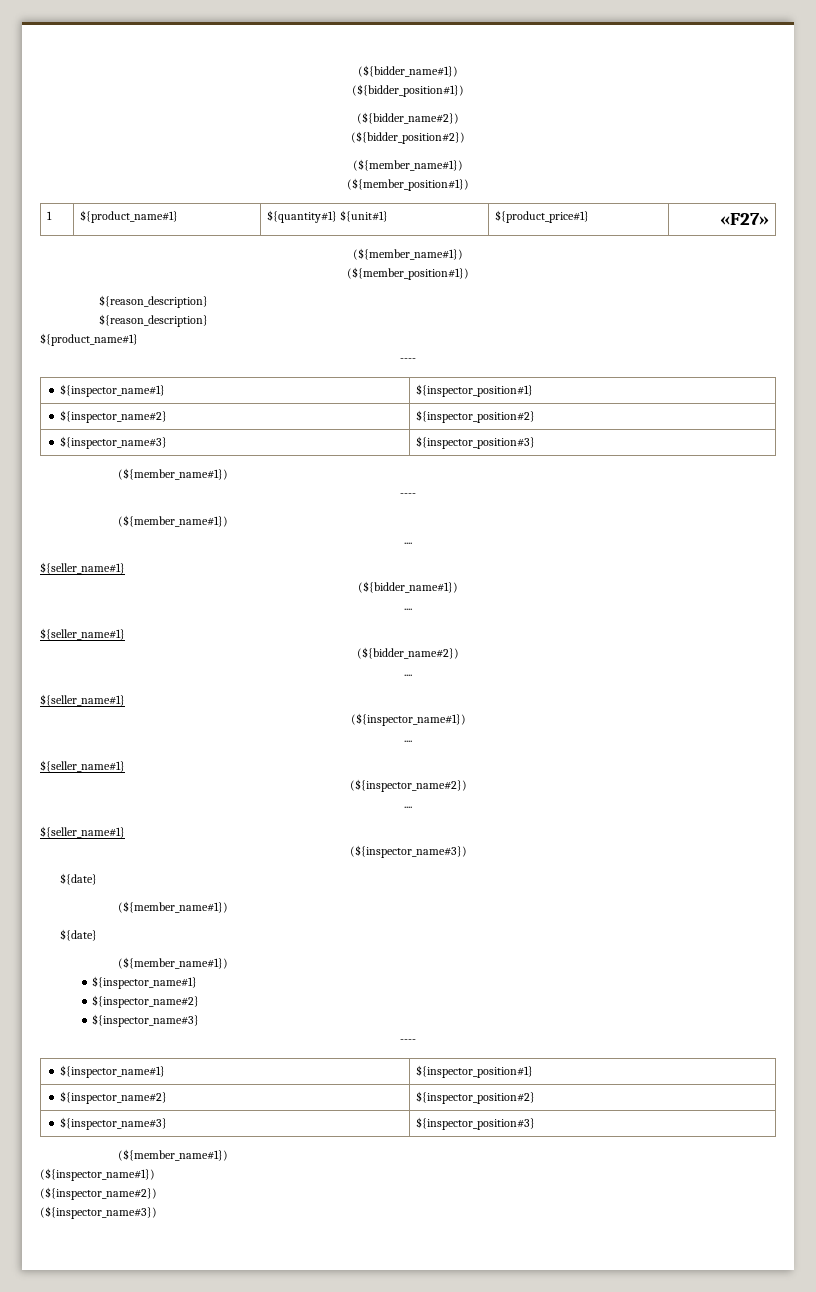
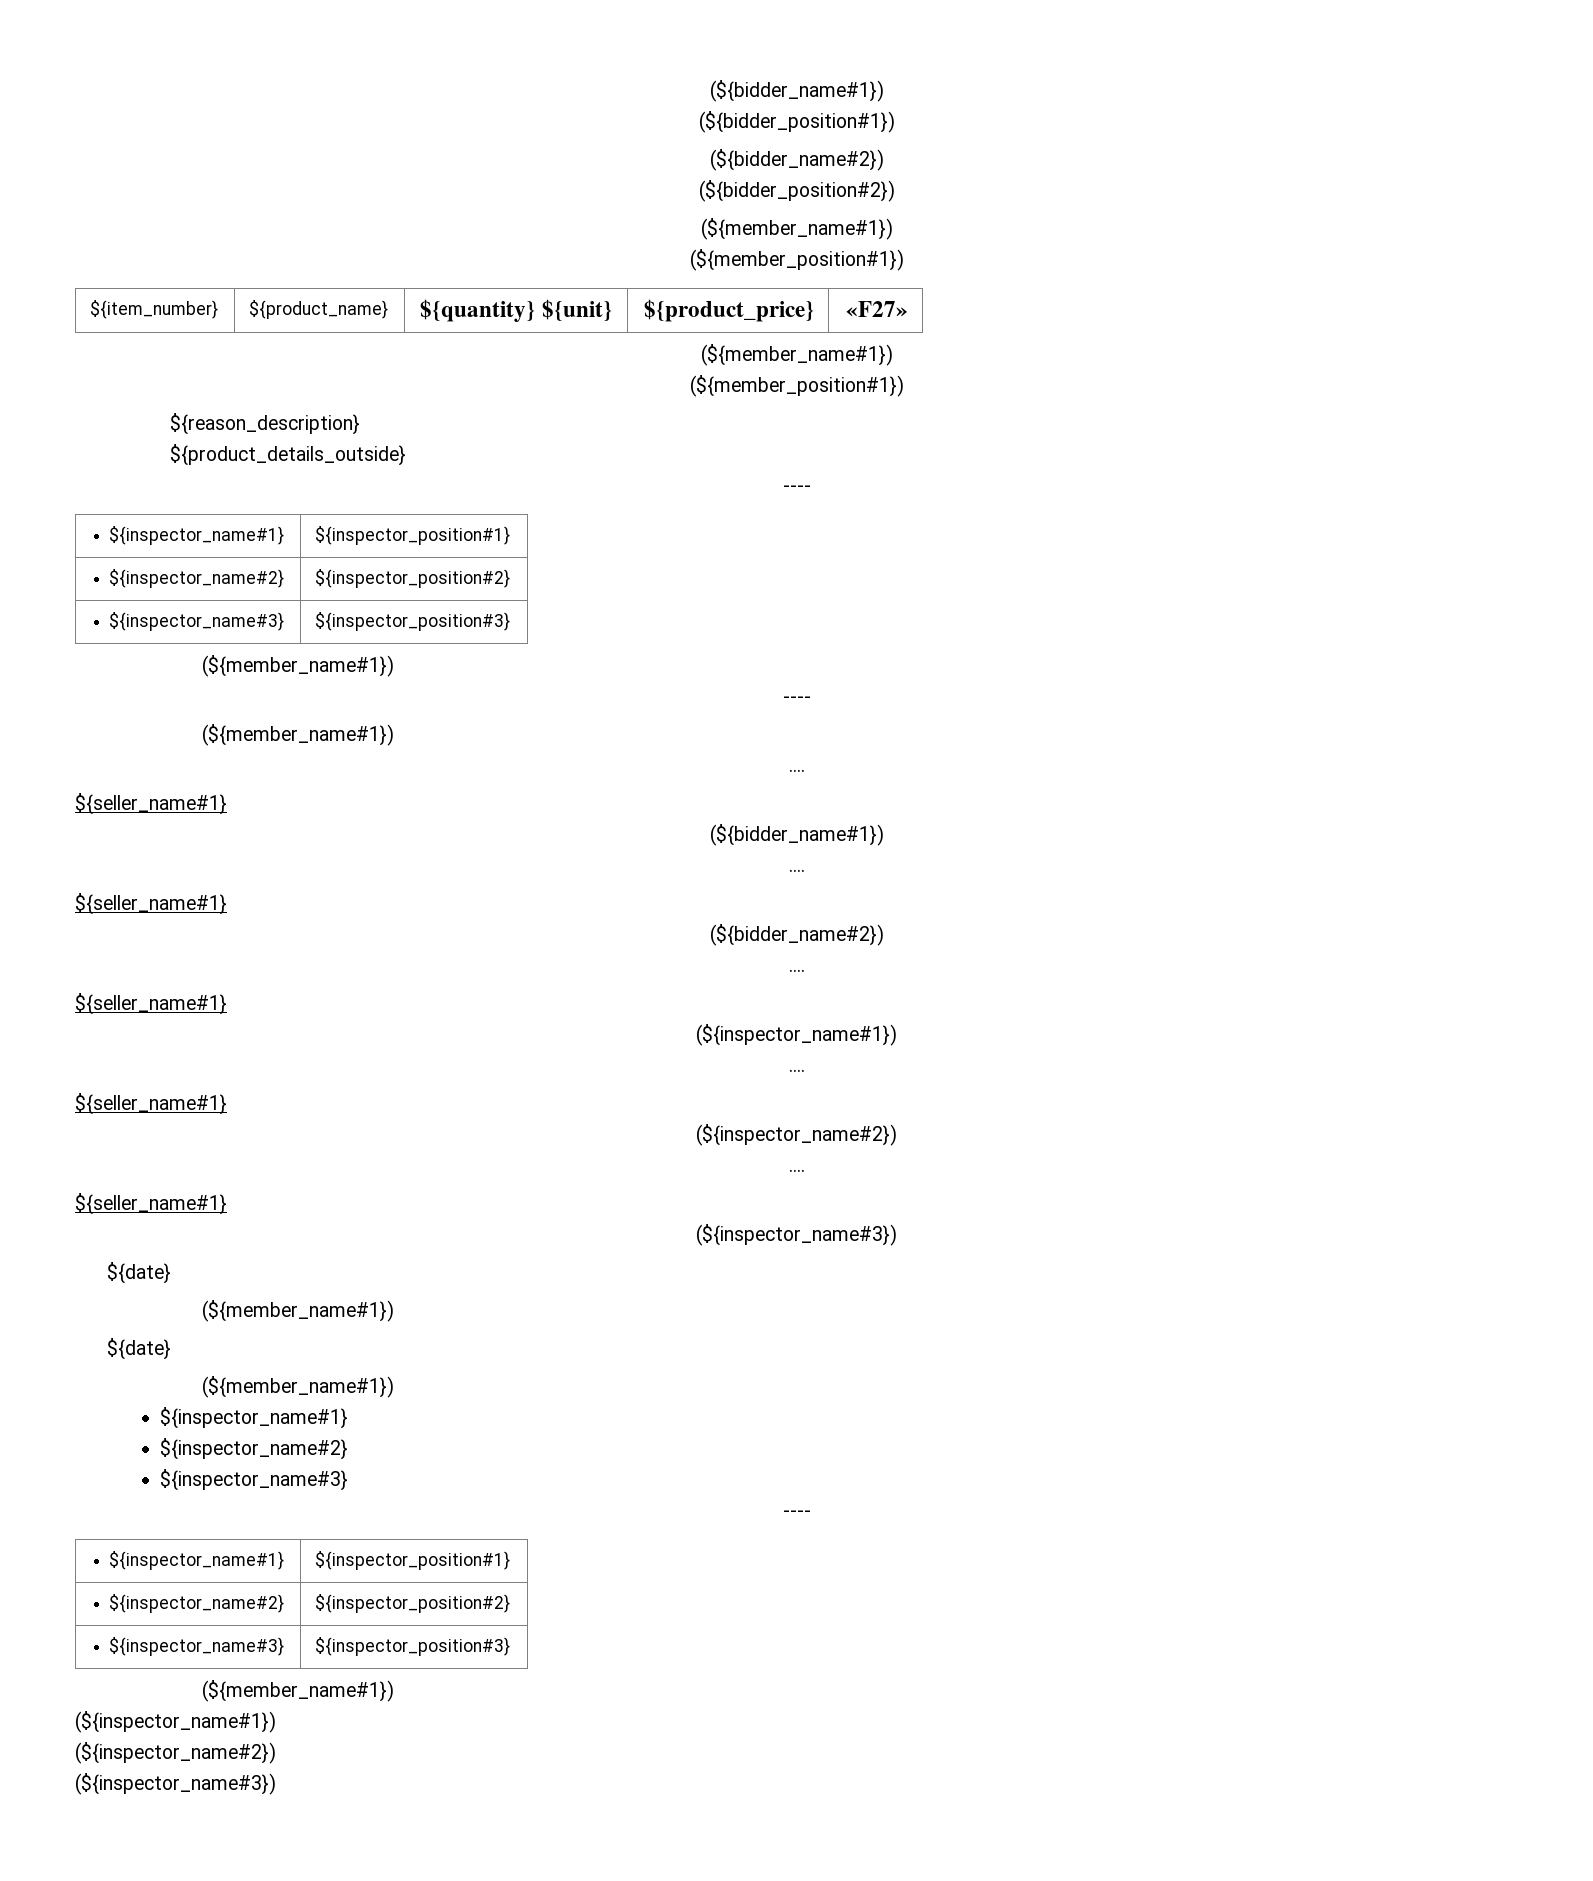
[47,211,53,220] [80,210,179,223] [267,210,389,223] [495,210,590,223] 1 | ${product_name#1} | ${quantity#1} ${unit#1} | ${product_price#1} -> [90,300,219,319] [249,300,389,319] [420,299,612,322] [643,299,814,322] ${item_number} | ${product_name} | ${quantity} ${unit} | ${product_price}
[98,314,208,327] [40,333,138,346] ${reason_description} // ${product_name#1} -> [170,444,407,466] ${product_details_outside}

